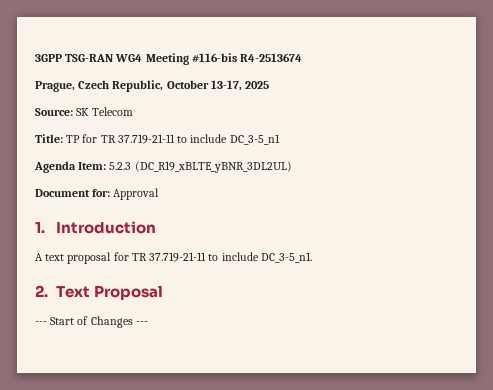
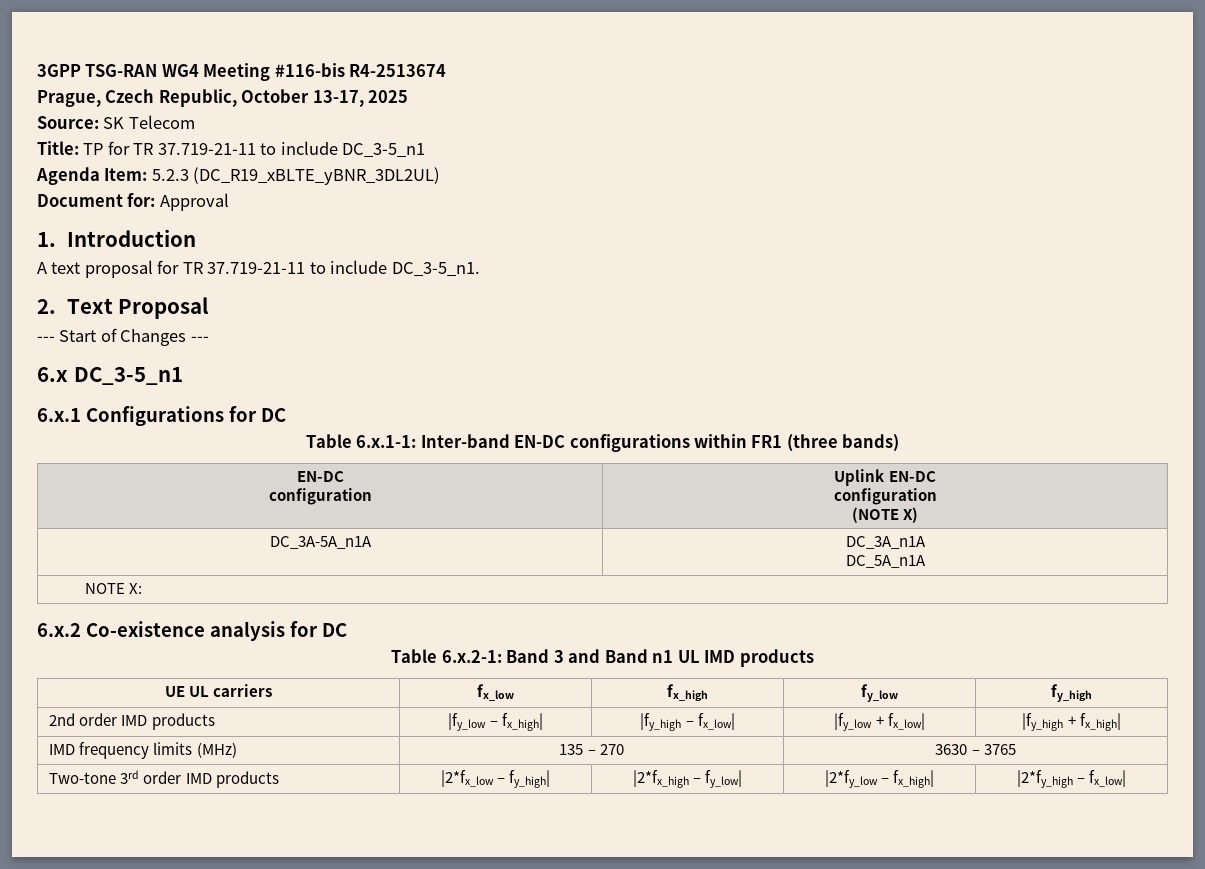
(148, 323) none -> [37,367,183,385] [37,406,286,426] [305,434,900,452] [296,471,344,482] [268,488,372,505] [834,469,936,486] [833,488,937,505] [851,507,919,523] [269,536,372,549] [845,536,926,549] [845,555,926,568] [84,583,142,594] [37,621,347,641] [391,649,814,667] [164,684,273,697] [477,684,514,701] [667,684,708,701] [861,684,898,702] [1051,684,1092,702] [49,713,215,730] [448,713,543,731] [640,713,735,731] [834,713,925,731] [1022,713,1121,731] [49,742,237,759] [559,744,624,755] [935,744,1016,755] [49,770,279,788] [440,770,551,788] [632,770,743,788] [824,770,935,788] [1016,770,1127,788] // 6.x DC_3-5_n1 // 6.x.1 Configurations for DC // Table 6.x.1-1: Inter-band EN-DC configurations within FR1 (three bands) // EN-DC // configuration | Uplink EN-DC // configuration // (NOTE X) // DC_3A-5A_n1A | DC_3A_n1A // DC_5A_n1A // NOTE X: // 6.x.2 Co-existence analysis for DC // Table 6.x.2-1: Band 3 and Band n1 UL IMD products // UE UL carriers | fx_low | fx_high | fy_low | fy_high // 2nd order IMD products | |fy_low – fx_high| | |fy_high – fx_low| | |fy_low + fx_low| | |fy_high + fx_high| // IMD frequency limits (MHz) | 135 – 270 | 3630 – 3765 // Two-tone 3rd order IMD products | |2*fx_low – fy_high| | |2*fx_high – fy_low| | |2*fy_low – fx_high| | |2*fy_high – fx_low|

